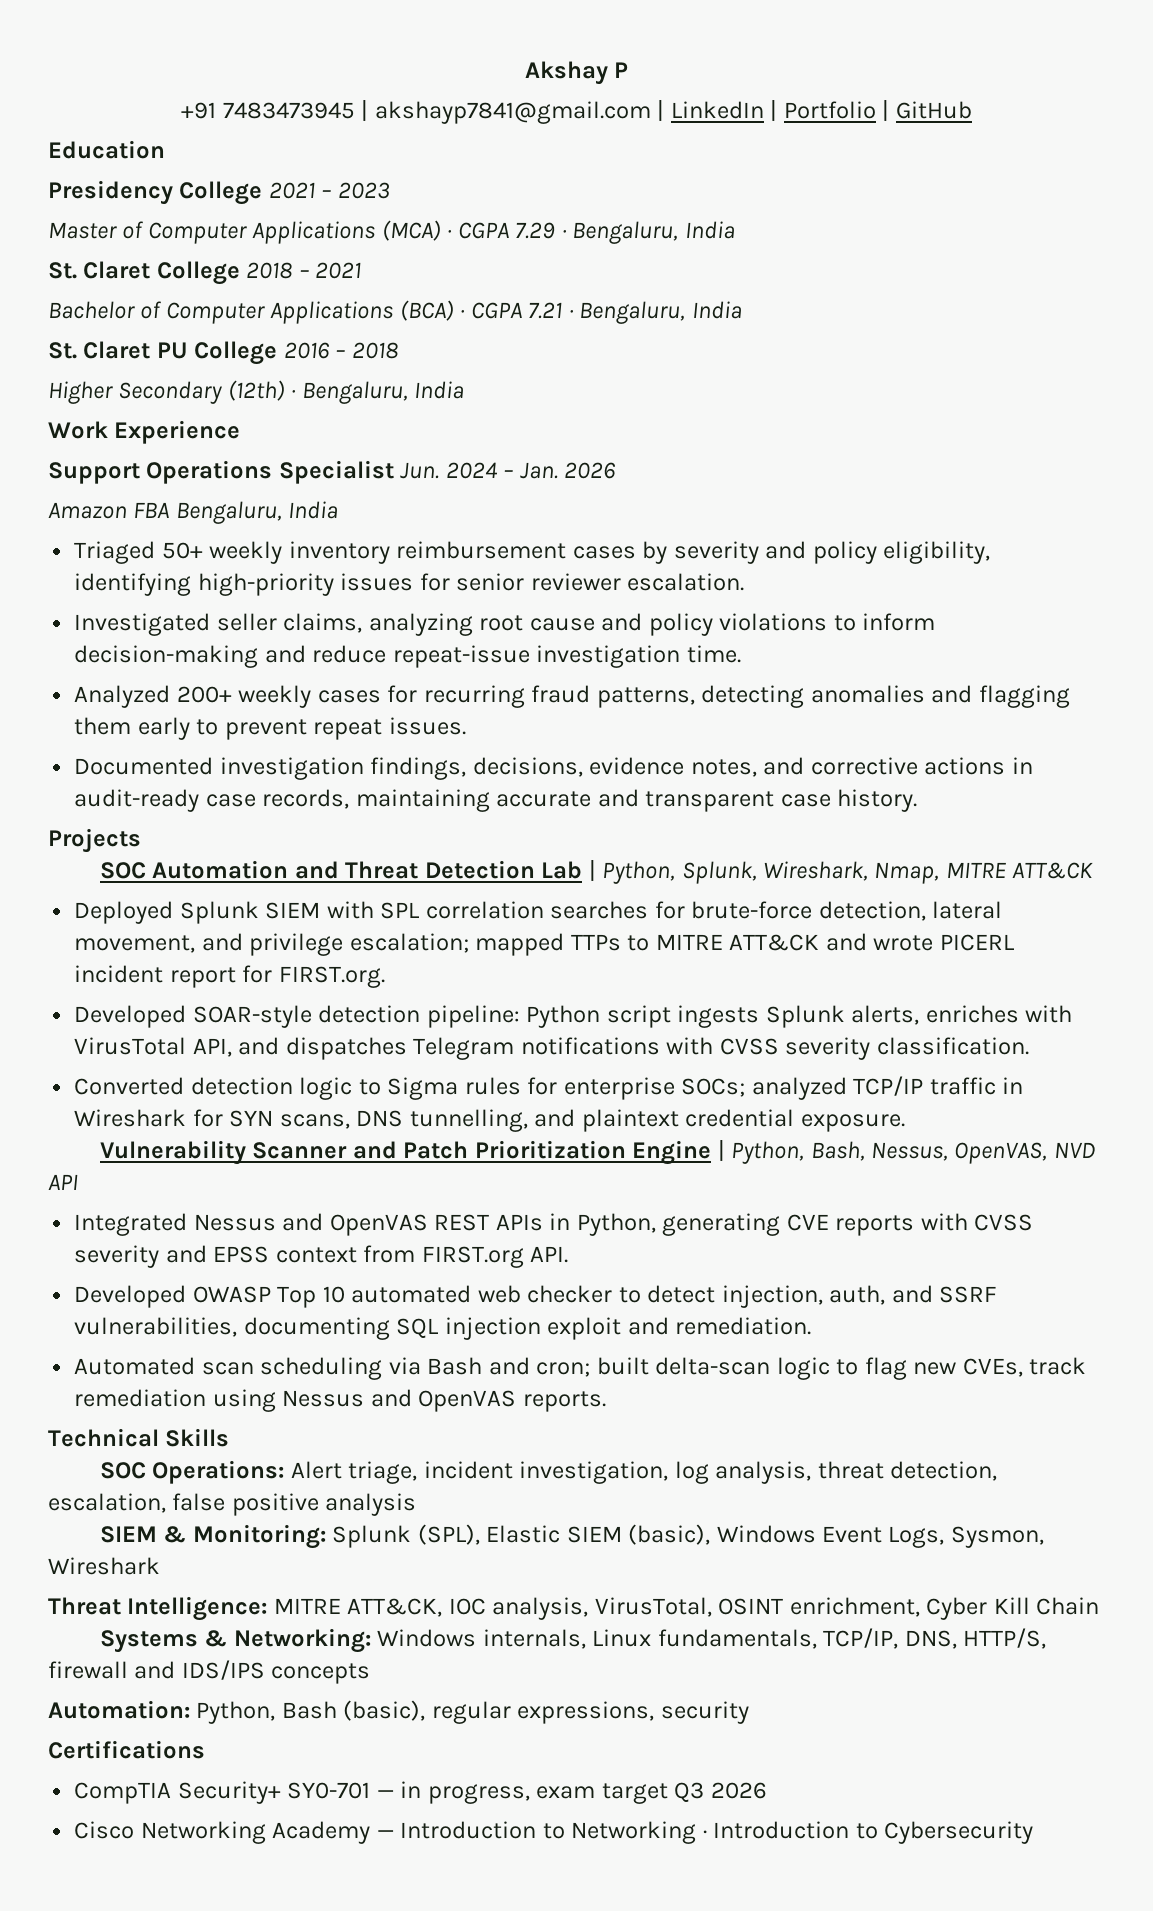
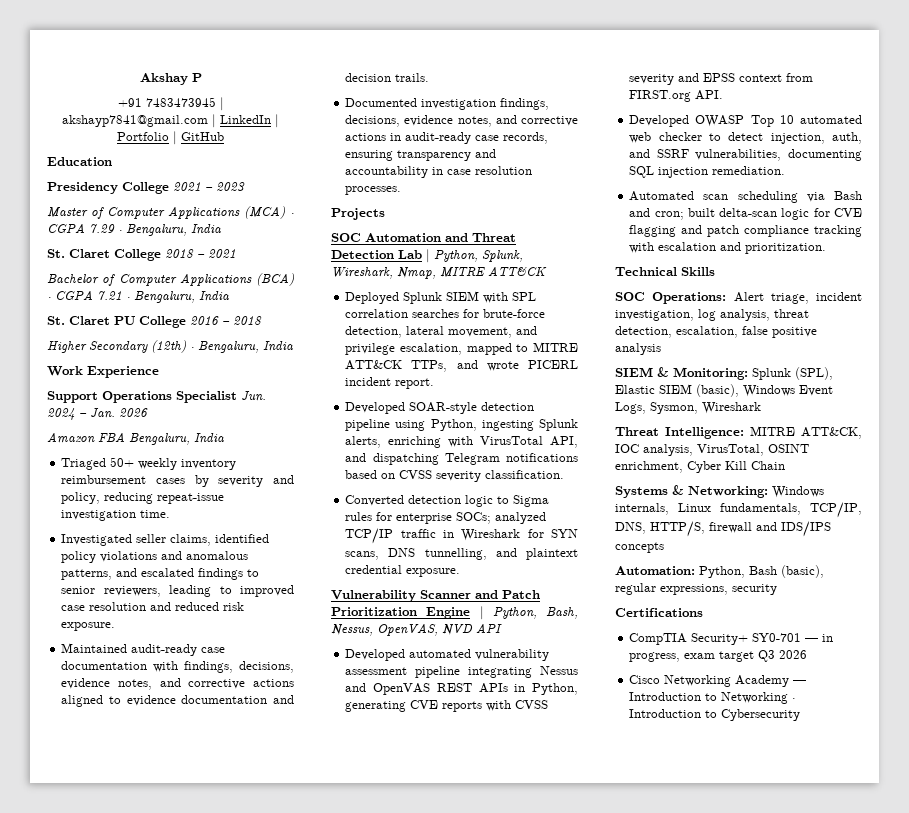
[812,541,991,564] [74,573,745,596] [74,613,936,636] [74,645,741,668] [74,685,1070,708] [74,717,466,740] policy eligibility, identifying high-priority issues for senior reviewer escalation. // Investigated seller claims, analyzing root cause and policy violations to inform decision-making and reduce repeat-issue investigation time. // Analyzed 200+ weekly cases for recurring fraud patterns, detecting anomalies and flagging them early to prevent repeat issues. -> [61,492,225,504] [61,510,171,521] [61,534,270,546] [61,551,249,563] [61,568,260,580] [61,585,294,597] [61,602,245,611] [61,622,116,631] [61,643,226,656] [61,661,294,673] [61,678,294,690] [61,695,294,707] [345,73,430,82] policy, reducing repeat-issue investigation time. // Investigated seller claims, identified policy violations and anomalous patterns, and escalated findings to senior reviewers, leading to improved case resolution and reduced risk exposure. // Maintained audit-ready case documentation with findings, decisions, evidence notes, and corrective actions aligned to evidence documentation and decision trails.
[355,789,918,812] maintaining accurate and transparent case history. -> [345,149,497,161] [345,166,533,178] [345,186,402,195] ensuring transparency and accountability in case resolution processes.
[349,933,621,956] escalation; mapped TTPs -> [399,343,512,355] escalation, mapped
(820, 942) none -> [411,360,448,372] TTPs,
[169,965,385,988] report for FIRST.org. -> [395,378,435,389] report.
[426,1005,760,1028] pipeline: Python script ingests -> [345,419,534,431] pipeline using Python, ingesting
[925,1005,1019,1023] enriches -> [388,436,442,448] enriching
[285,1037,407,1060] dispatches -> [372,453,439,465] dispatching
[666,1037,714,1055] with -> [345,470,396,479] based on
[74,1213,188,1236] Integrated -> [345,649,550,661] [345,666,533,678] Developed automated vulnerability assessment pipeline integrating
[547,1317,669,1340] exploit and -> (709, 172) none
[836,1357,1087,1380] [74,1389,606,1412] to flag new CVEs, track remediation using Nessus and OpenVAS reports. -> [813,208,862,217] [629,225,862,237] [629,242,827,254] for CVE flagging and patch compliance tracking with escalation and prioritization.

